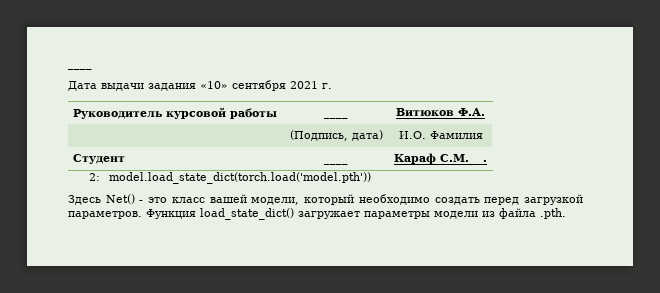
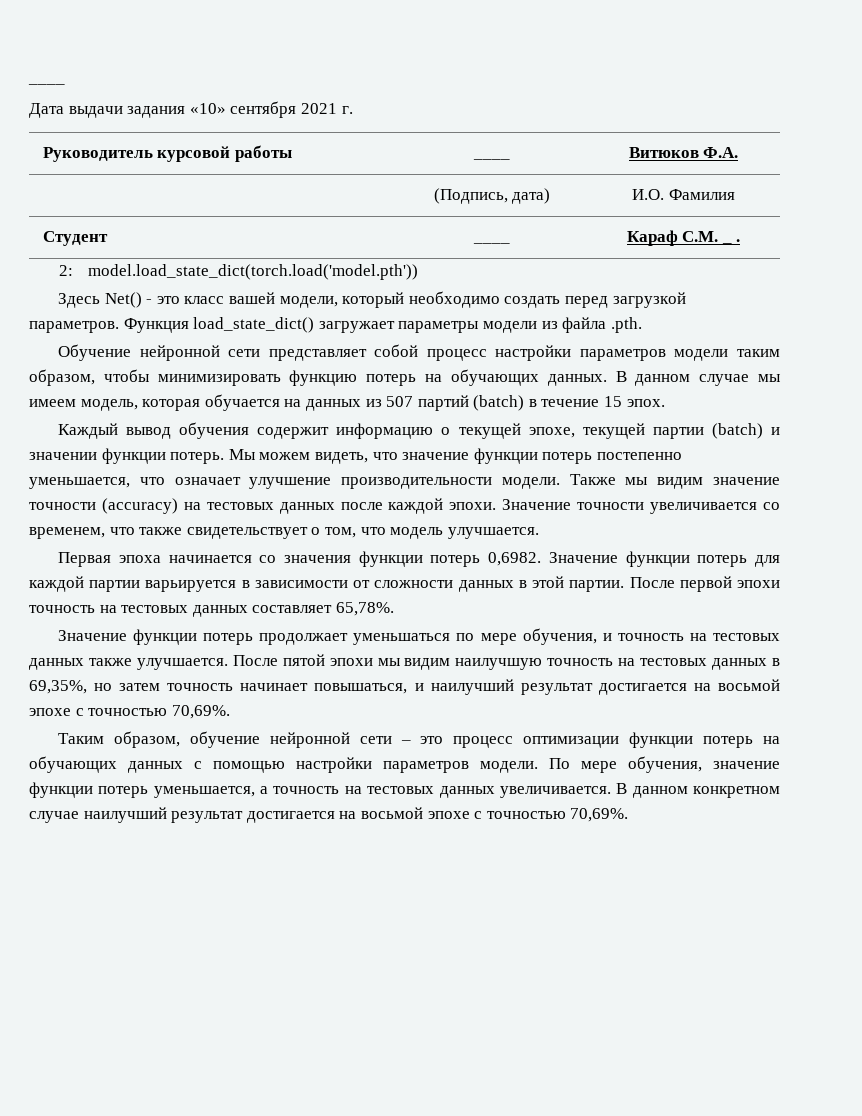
(566, 213) none -> [58,344,780,361] [29,369,782,386] [29,394,665,411] [58,422,780,439] [29,448,682,464] [29,474,781,489] [29,498,780,514] [29,527,539,539] [58,551,780,567] [29,576,780,592] [29,602,394,617] [58,628,780,645] [29,654,780,670] [29,679,780,695] [29,705,230,719] [58,731,780,748] [29,756,780,773] [29,782,781,798] [29,807,629,823] // Обучение нейронной сети представляет собой процесс настройки параметров модели таким образом, чтобы минимизировать функцию потерь на обучающих данных. В данном случае мы имеем модель, которая обучается на данных из 507 партий (batch) в течение 15 эпох. // Каждый вывод обучения содержит информацию о текущей эпохе, текущей партии (batch) и значении функции потерь. Мы можем видеть, что значение функции потерь постепенно уменьшается, что означает улучшение производительности модели. Также мы видим значение точности (accuracy) на тестовых данных после каждой эпохи. Значение точности увеличивается со временем, что также свидетельствует о том, что модель улучшается. // Первая эпоха начинается со значения функции потерь 0,6982. Значение функции потерь для каждой партии варьируется в зависимости от сложности данных в этой партии. После первой эпохи точность на тестовых данных составляет 65,78%. // Значение функции потерь продолжает уменьшаться по мере обучения, и точность на тестовых данных также улучшается. После пятой эпохи мы видим наилучшую точность на тестовых данных в 69,35%, но затем точность начинает повышаться, и наилучший результат достигается на восьмой эпохе с точностью 70,69%. // Таким образом, обучение нейронной сети – это процесс оптимизации функции потерь на обучающих данных с помощью настройки параметров модели. По мере обучения, значение функции потерь уменьшается, а точность на тестовых данных увеличивается. В данном конкретном случае наилучший результат достигается на восьмой эпохе с точностью 70,69%.

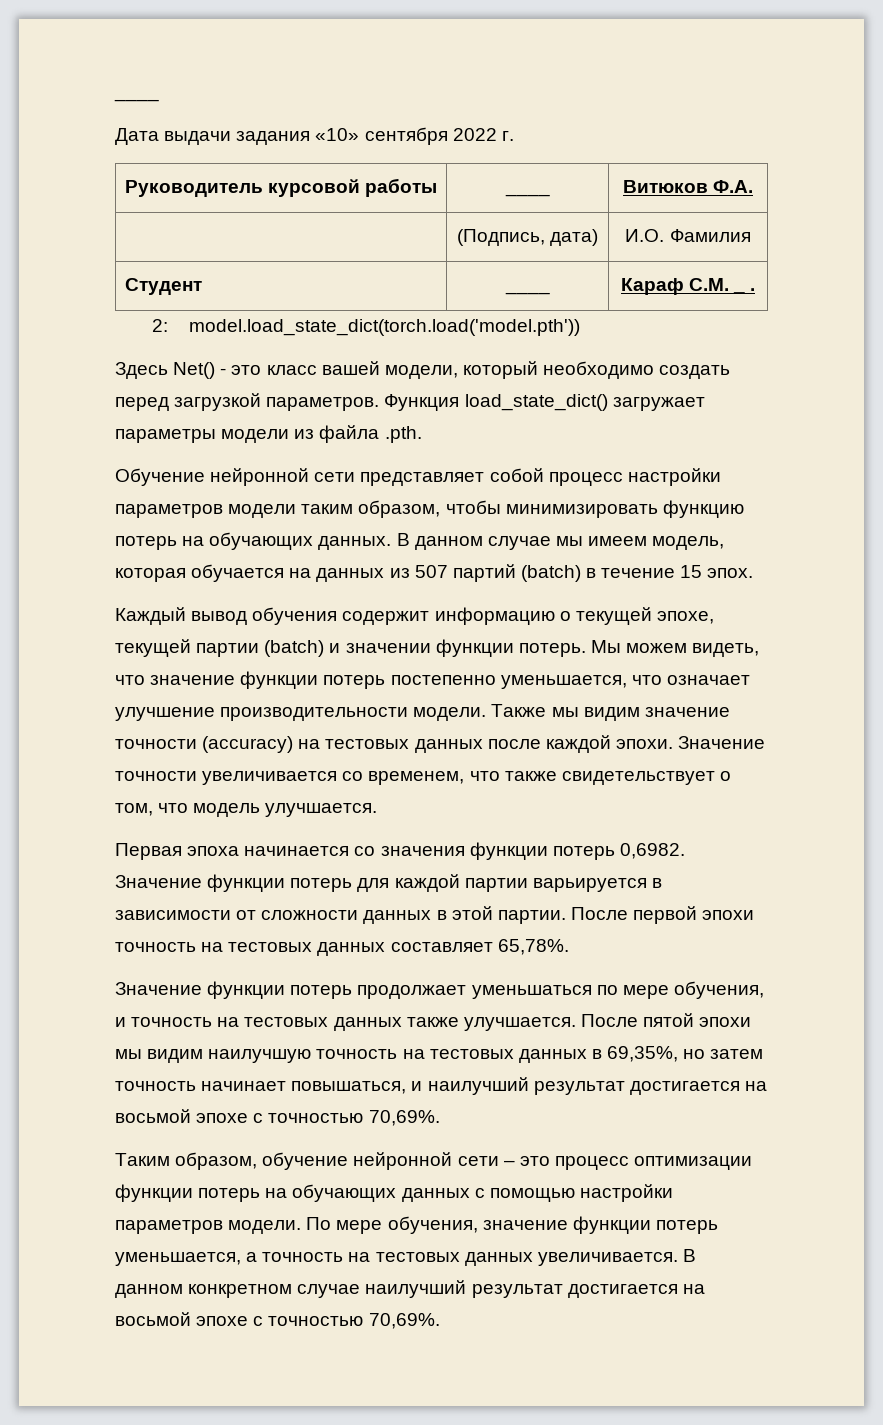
[300,103,337,114] 2021 -> [452,128,497,141] 2022

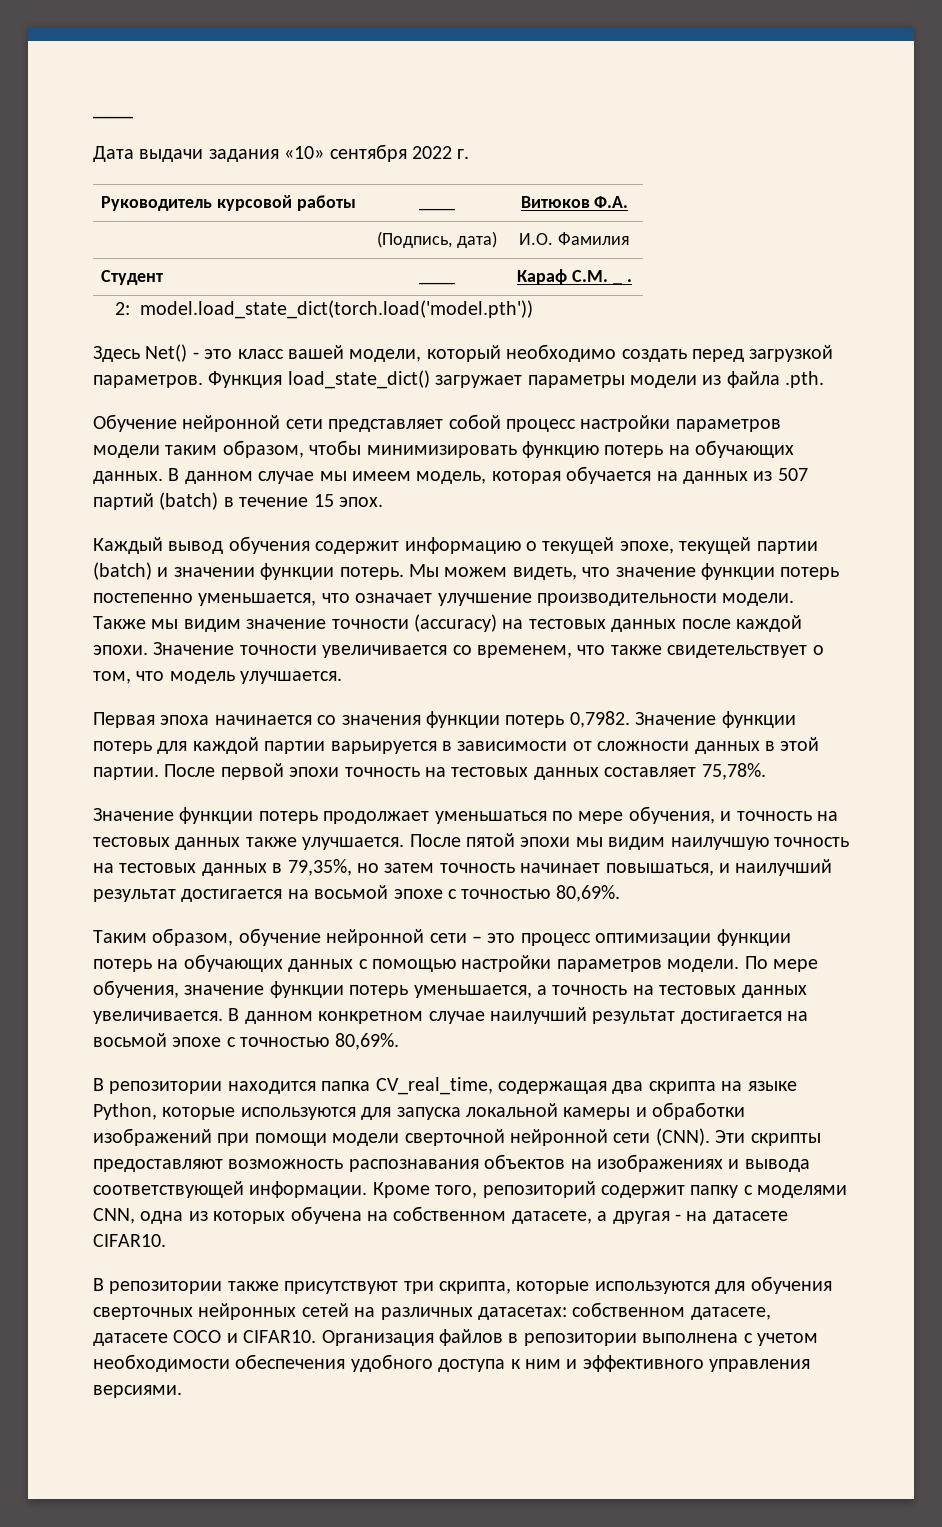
[619,843,685,859] 0,6982. -> [569,711,630,728] 0,7982.
[497,939,569,955] 65,78%. -> [701,763,766,780] 75,78%.
[607,1046,679,1062] 69,35%, -> [287,859,352,876] 79,35%,
[368,1110,440,1126] 70,69%. -> [555,885,620,902] 80,69%.
[368,1313,440,1329] 70,69%. -> [334,1033,399,1050] [93,1077,797,1095] [93,1102,746,1120] [93,1128,821,1146] [93,1154,810,1172] [93,1181,848,1198] [93,1206,788,1224] [93,1234,166,1247] [93,1276,832,1294] [93,1302,771,1320] [93,1329,818,1346] [93,1354,811,1372] [93,1385,182,1398] 80,69%. // В репозитории находится папка CV_real_time, содержащая два скрипта на языке Python, которые используются для запуска локальной камеры и обработки изображений при помощи модели сверточной нейронной сети (CNN). Эти скрипты предоставляют возможность распознавания объектов на изображениях и вывода соответствующей информации. Кроме того, репозиторий содержит папку с моделями CNN, одна из которых обучена на собственном датасете, а другая - на датасете CIFAR10. // В репозитории также присутствуют три скрипта, которые используются для обучения сверточных нейронных сетей на различных датасетах: собственном датасете, датасете COCO и CIFAR10. Организация файлов в репозитории выполнена с учетом необходимости обеспечения удобного доступа к ним и эффективного управления версиями.

